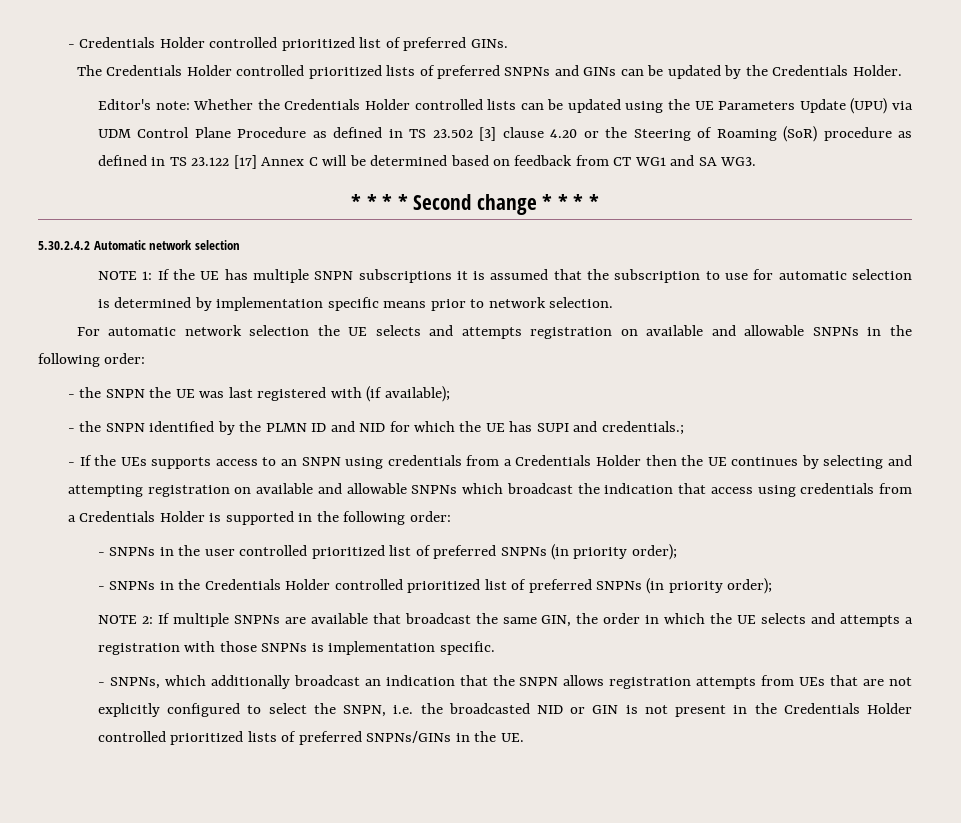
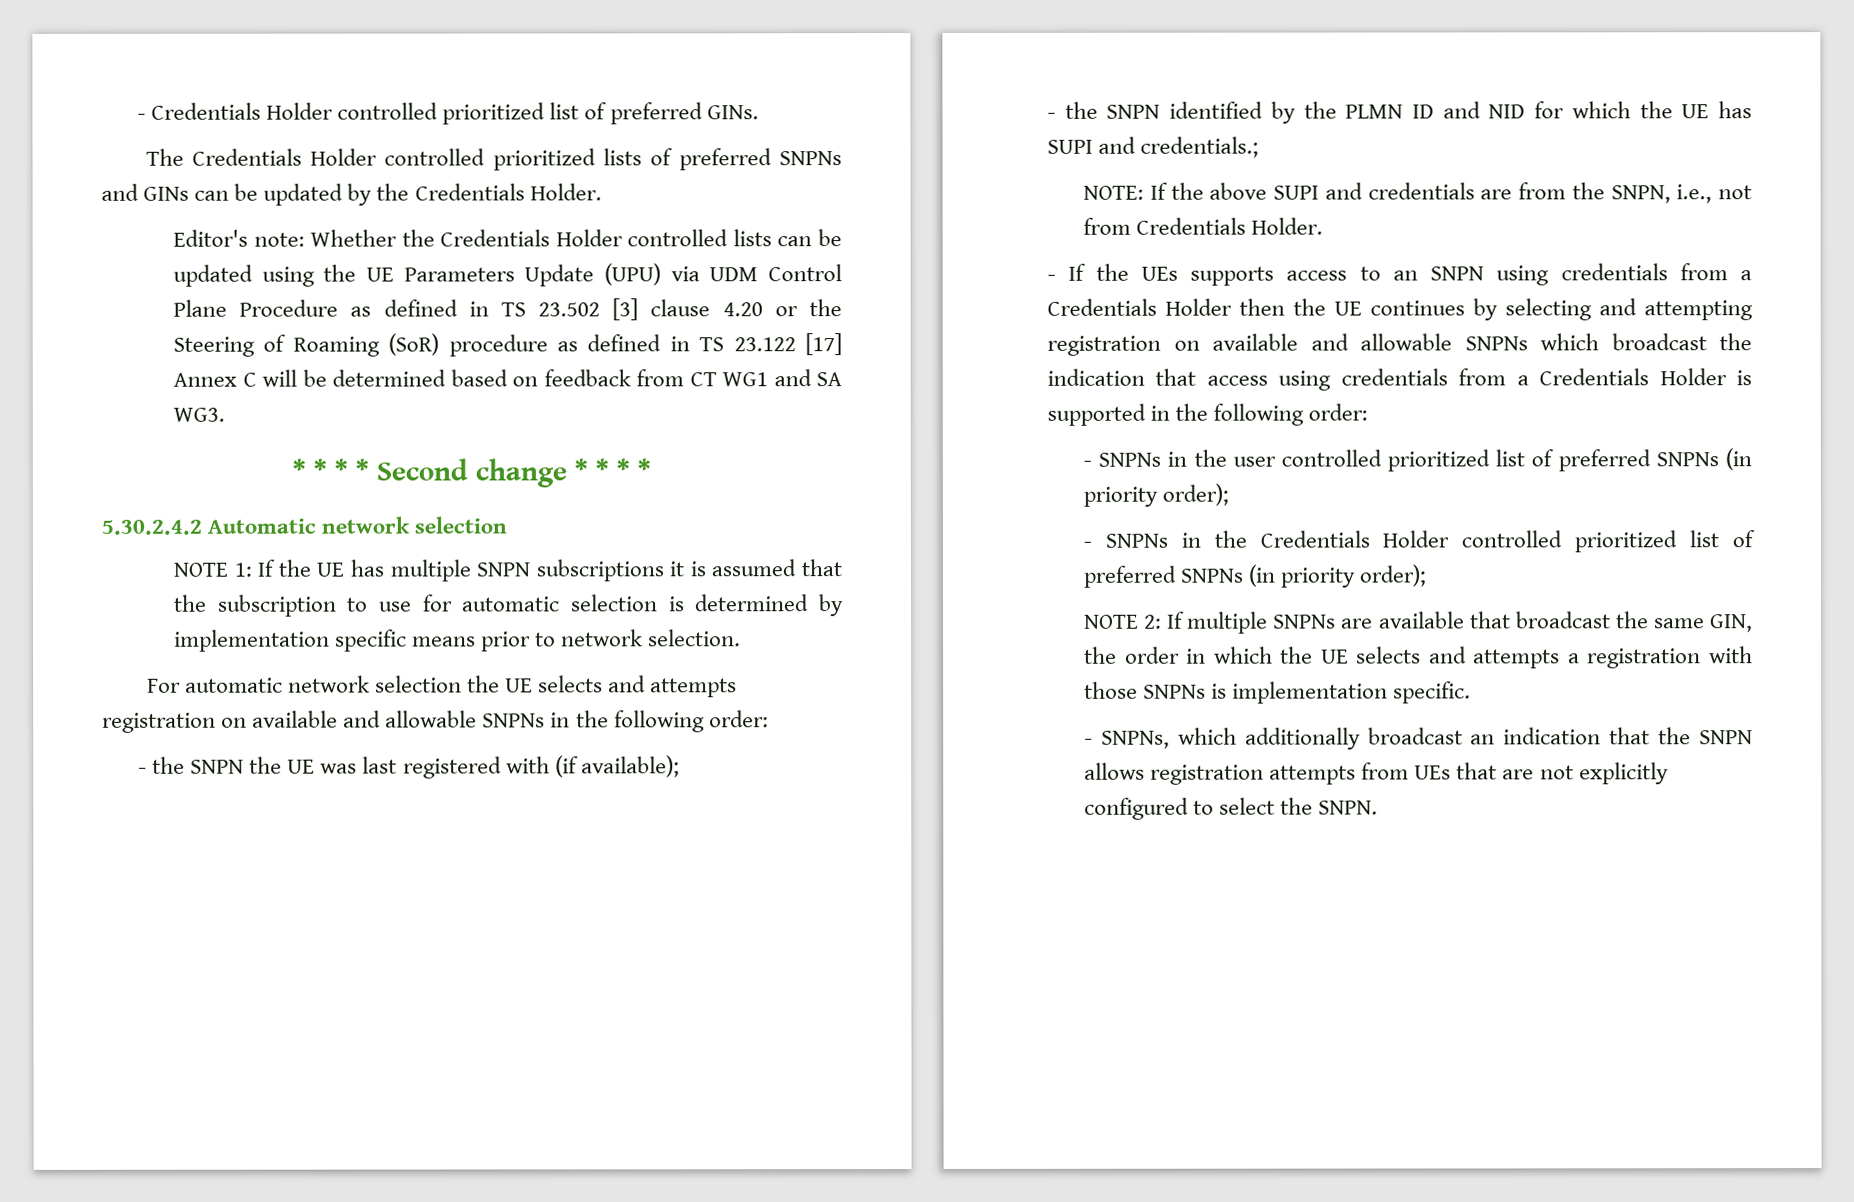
(684, 428) none -> [1083,182,1753,204] [1083,217,1324,235] // NOTE: If the above SUPI and credentials are from the SNPN, i.e., not from Credentials Holder.
[343,703,913,717] [97,731,524,745] SNPN, i.e. the broadcasted NID or GIN is not present in the Credentials Holder controlled prioritized lists of preferred SNPNs/GINs in the UE. -> [1318,800,1379,815] SNPN.

